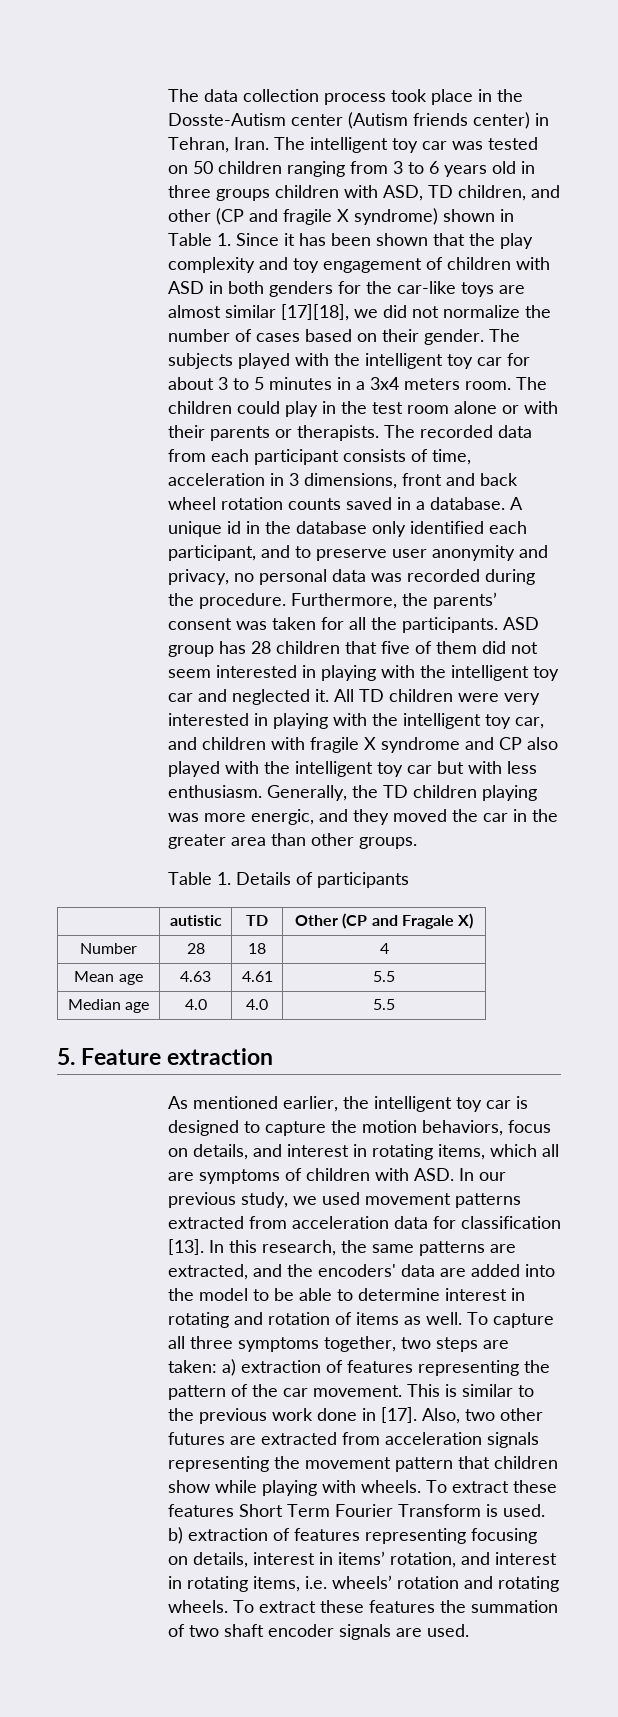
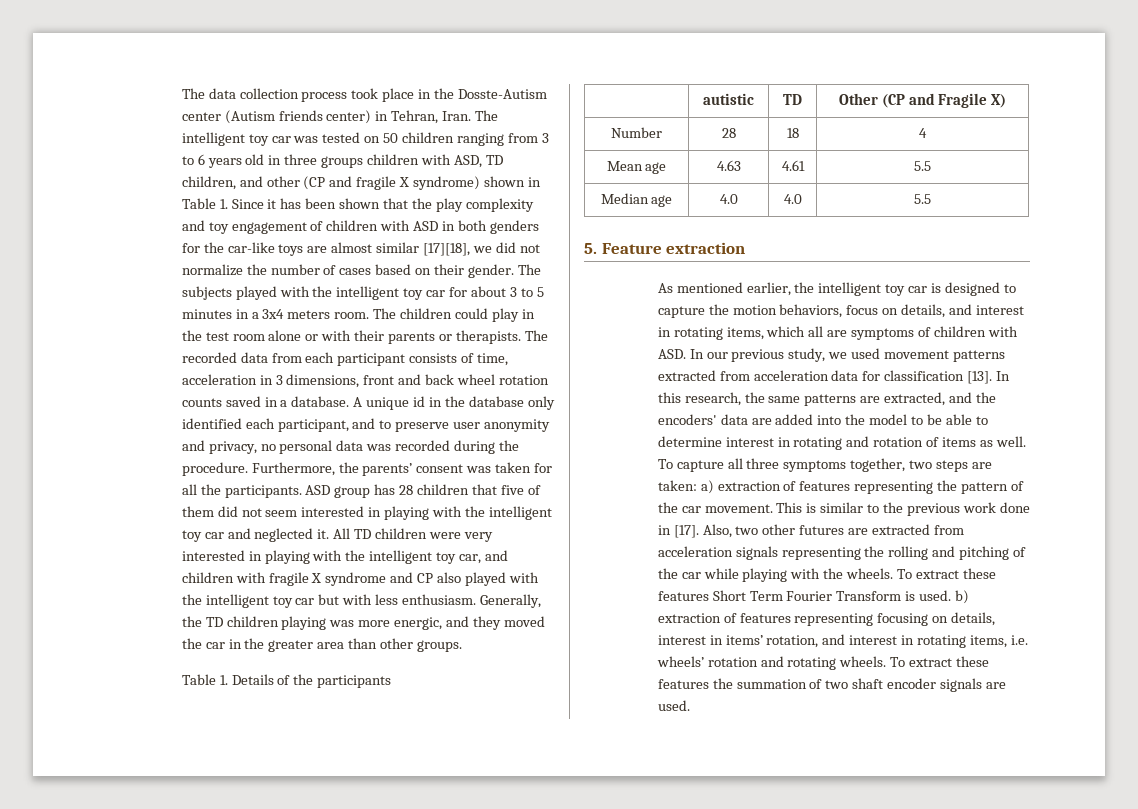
(313, 878) none -> [293,674,314,685] the
[401,915,454,929] Fragale -> [938,93,988,108] Fragile
[304,1456,558,1472] [167,1480,210,1493] movement pattern that children show -> [888,546,1027,560] [657,568,701,579] rolling and pitching of the car
(356, 1486) none -> [823,568,844,579] the

